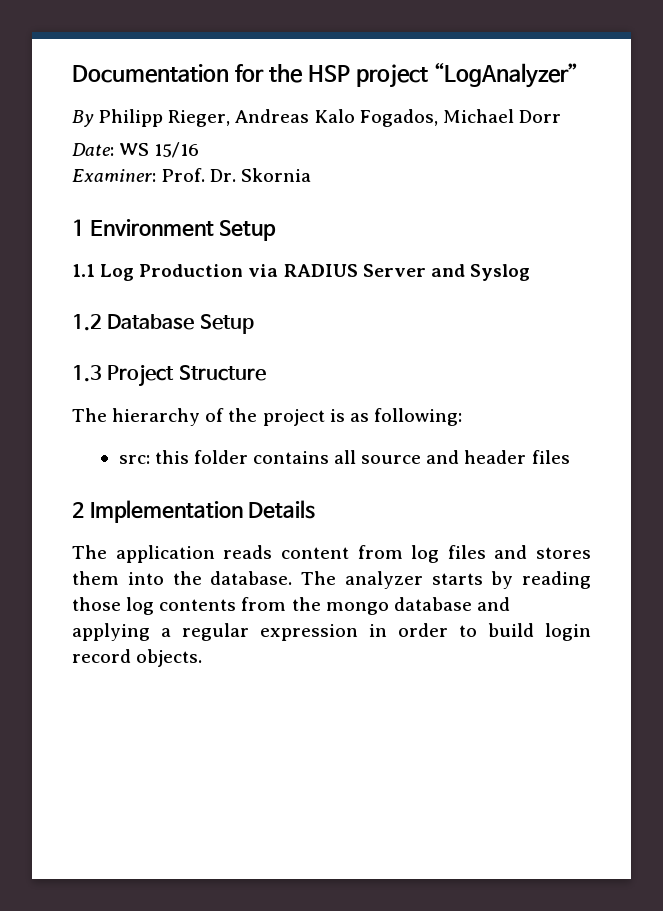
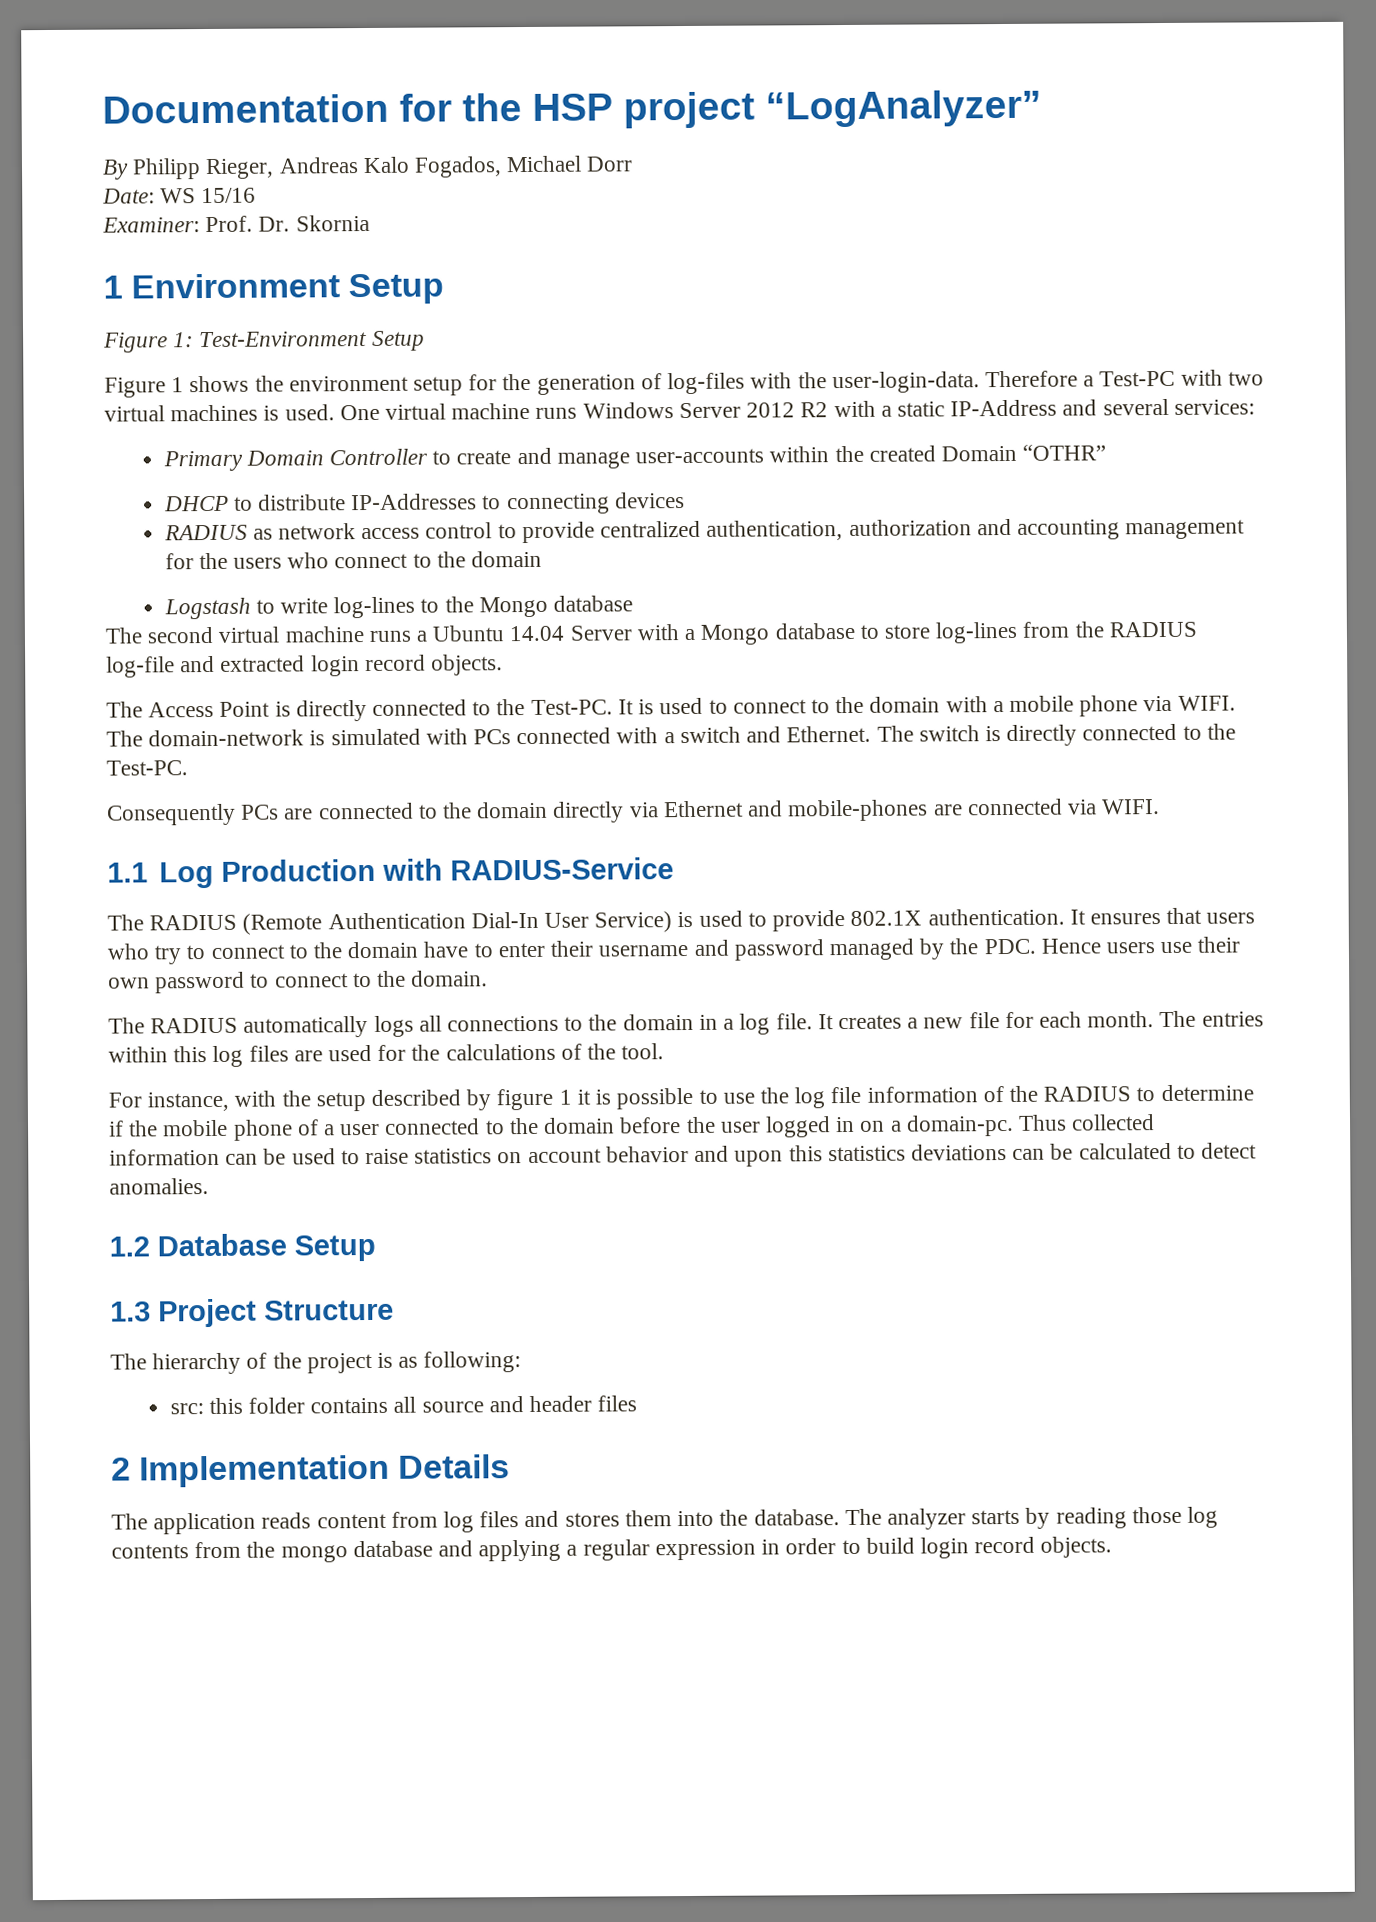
[72,264,530,281] 1.1 Log Production via RADIUS Server and Syslog -> [103,330,425,353] [104,369,1264,398] [104,398,1255,422] [162,444,1107,472] [163,492,685,515] [163,518,1246,544] [164,550,543,570] [163,595,634,620] [105,621,1197,645] [106,654,504,678] [106,695,1236,722] [106,723,1236,747] [106,760,188,776] [107,798,1161,826] [107,857,674,889] [107,907,1256,935] [107,936,1241,965] [108,970,489,994] [108,1010,1264,1038] [108,1043,665,1067] [108,1084,1254,1112] [108,1114,1156,1141] [109,1142,1257,1167] [109,1178,209,1195] Figure 1: Test-Environment Setup // Figure 1 shows the environment setup for the generation of log-files with the user-login-data. Therefore a Test-PC with two virtual machines is used. One virtual machine runs Windows Server 2012 R2 with a static IP-Address and several services: // Primary Domain Controller to create and manage user-accounts within the created Domain “OTHR” // DHCP to distribute IP-Addresses to connecting devices // RADIUS as network access control to provide centralized authentication, authorization and accounting management for the users who connect to the domain // Logstash to write log-lines to the Mongo database // The second virtual machine runs a Ubuntu 14.04 Server with a Mongo database to store log-lines from the RADIUS log-file and extracted login record objects. // The Access Point is directly connected to the Test-PC. It is used to connect to the domain with a mobile phone via WIFI. The domain-network is simulated with PCs connected with a switch and Ethernet. The switch is directly connected to the Test-PC. // Consequently PCs are connected to the domain directly via Ethernet and mobile-phones are connected via WIFI. // 1.1 Log Production with RADIUS-Service // The RADIUS (Remote Authentication Dial-In User Service) is used to provide 802.1X authentication. It ensures that users who try to connect to the domain have to enter their username and password managed by the PDC. Hence users use their own password to connect to the domain. // The RADIUS automatically logs all connections to the domain in a log file. It creates a new file for each month. The entries within this log files are used for the calculations of the tool. // For instance, with the setup described by figure 1 it is possible to use the log file information of the RADIUS to determine if the mobile phone of a user connected to the domain before the user logged in on a domain-pc. Thus collected information can be used to raise statistics on account behavior and upon this statistics deviations can be calculated to detect anomalies.

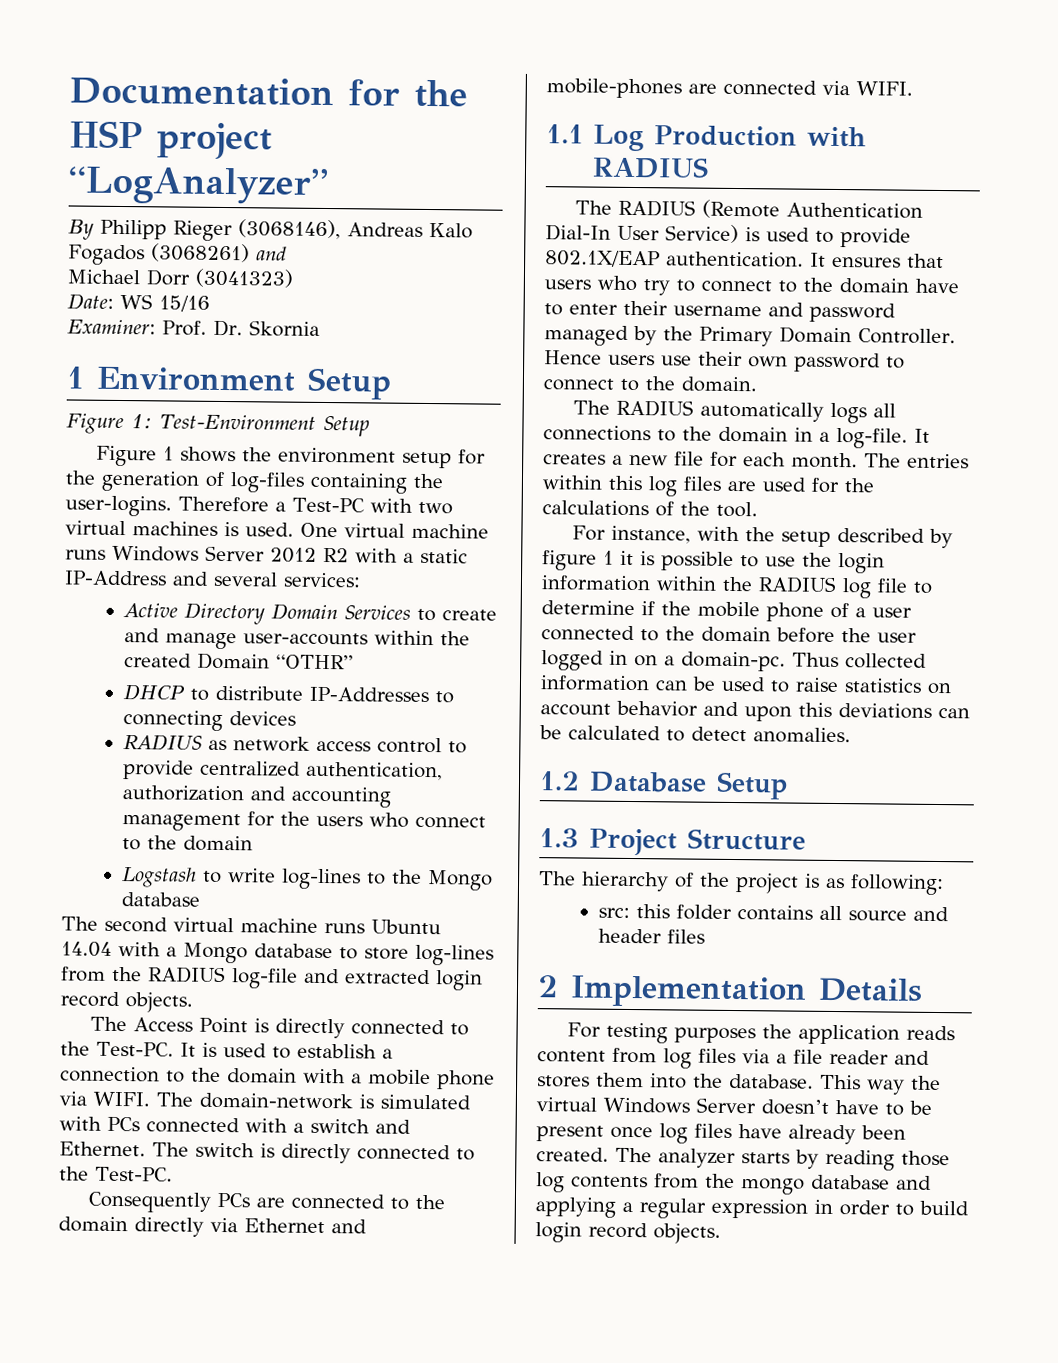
[205,156,503,180] Rieger, Andreas Kalo Fogados, -> [173,219,473,242] [68,243,287,266] Rieger (3068146), Andreas Kalo Fogados (3068261) and //
(634, 164) none -> [195,268,294,288] (3041323)
[750,371,980,394] with the user-login-data. -> [310,472,444,494] [65,495,172,517] containing the user-logins.
[162,448,429,472] Primary Domain Controller -> [123,602,412,625] Active Directory Domain Services
[416,630,428,642] a -> (365, 928) none
[569,625,632,641] Server -> (112, 949) none
[732,699,807,714] connect -> [296,1043,393,1059] [60,1066,160,1083] establish a connection
[449,857,674,881] RADIUS-Service -> [592,156,710,179] RADIUS
[850,910,923,926] 802.1X -> [545,250,660,268] 802.1X/EAP
[983,938,1036,955] PDC. -> [699,326,956,347] Primary Domain Controller.
[739,1013,813,1035] log file. -> [836,427,908,449] log-file.
[794,1085,1132,1109] log file information of the RADIUS -> [838,553,885,574] [541,575,908,599] login information within the RADIUS log file
[827,1145,906,1162] statistics -> (832, 709) none
[111,1513,148,1530] The -> [566,1022,792,1044] For testing purposes the
(520, 1519) none -> [742,1049,889,1065] via a file reader
(840, 1517) none -> [820,1074,941,1095] [536,1097,932,1116] [536,1123,906,1145] [536,1147,609,1162] This way the virtual Windows Server doesn’t have to be present once log files have already been created.

